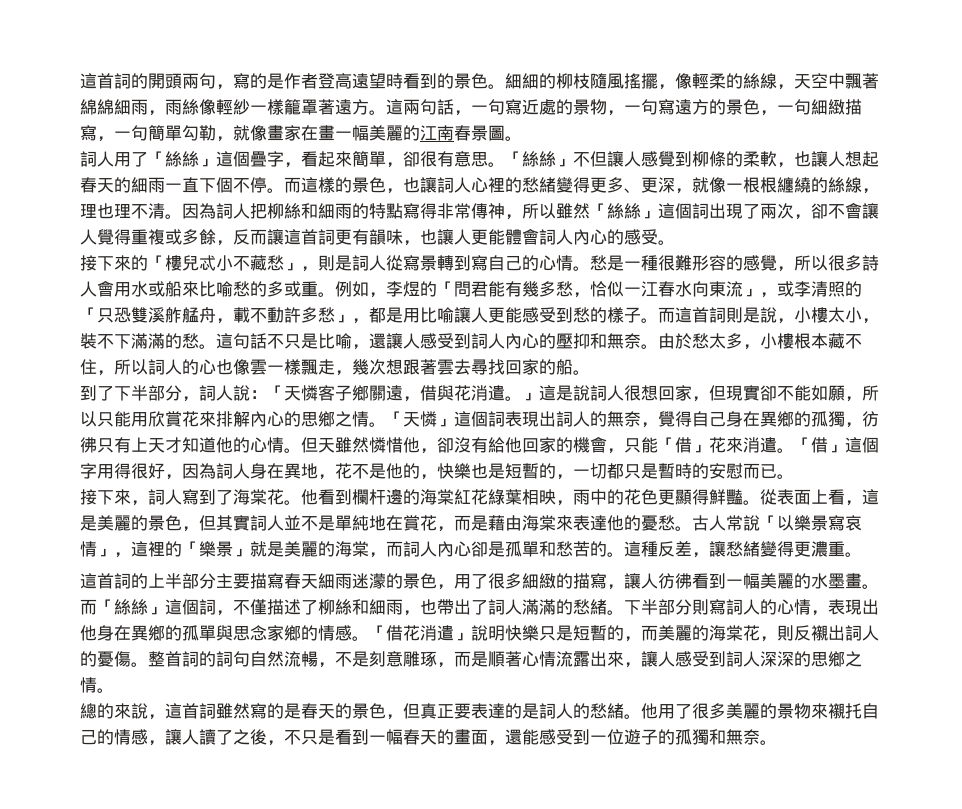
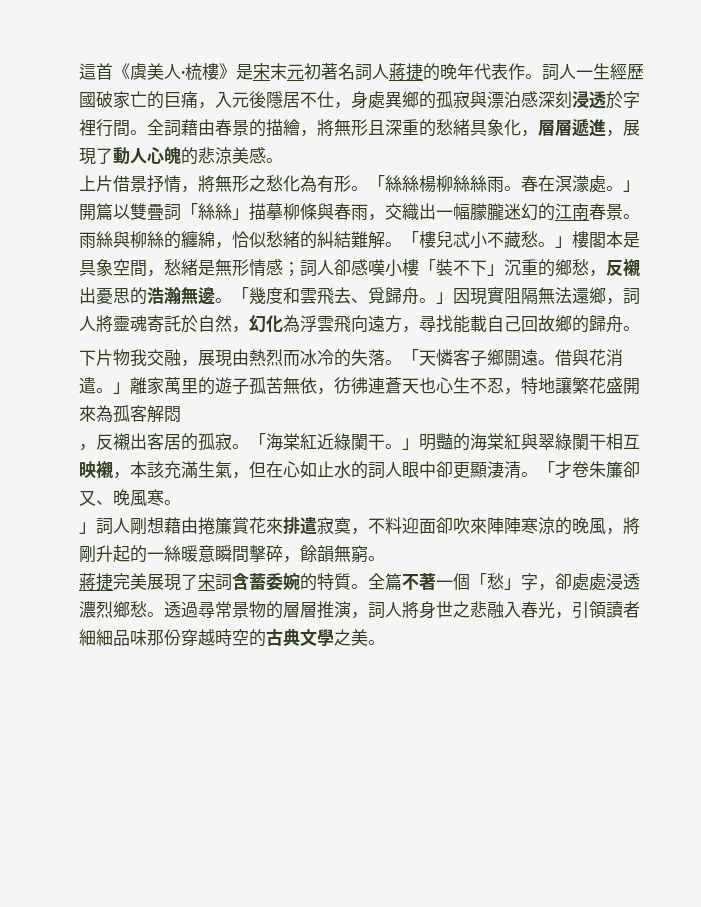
[80,72,879,90] [80,98,862,116] [80,125,403,142] 這首詞的開頭兩句，寫的是作者登高遠望時看到的景色。細細的柳枝隨風搖擺，像輕柔的絲線，天空中飄著綿綿細雨，雨絲像輕紗一樣籠罩著遠方。這兩句話，一句寫近處的景物，一句寫遠方的景色，一句細緻描寫，一句簡單勾勒，就像畫家在畫一幅美麗 -> [79,63,644,81] [79,91,640,109] [79,118,640,137] [79,147,283,165] [79,175,640,193] [79,203,538,221] 這首《虞美人·梳樓》是宋末元初著名詞人蔣捷的晚年代表作。詞人一生經歷國破家亡的巨痛，入元後隱居不仕，身處異鄉的孤寂與漂泊感深刻浸透於字裡行間。全詞藉由春景的描繪，將無形且深重的愁緒具象化，層層遞進，展現了動人心魄的悲涼美感。 // 上片借景抒情，將無形之愁化為有形。「絲絲楊柳絲絲雨。春在溟濛處。」開篇以雙疊詞「絲絲」描摹柳條與春雨，交織出一幅朦朧迷幻
[488,125,522,141] [80,150,879,168] [80,176,879,194] [80,202,879,220] [80,228,675,246] [80,255,879,272] [80,280,862,298] [80,306,879,324] [80,332,862,350] [80,359,590,376] [80,385,267,402] 圖。 // 詞人用了「絲絲」這個疊字，看起來簡單，卻很有意思。「絲絲」不但讓人感覺到柳條的柔軟，也讓人想起春天的細雨一直下個不停。而這樣的景色，也讓詞人心裡的愁緒變得更多、更深，就像一根根纏繞的絲線，理也理不清。因為詞人把柳絲和細雨的特點寫得非常傳神，所以雖然「絲絲」這個詞出現了兩次，卻不會讓人覺得重複或多餘，反而讓這首詞更有韻味，也讓人更能體會詞人內心的感受。 // 接下來的「樓兒忒小不藏愁」，則是詞人從寫景轉到寫自己的心情。愁是一種很難形容的感覺，所以很多詩人會用水或船來比喻愁的多或重。例如，李煜的「問君能有幾多愁，恰似一江春水向東流」，或李清照的「只恐雙溪舴艋舟，載不動許多愁」，都是用比喻讓人更能感受到愁的樣子。而這首詞則是說，小樓太小，裝不下滿滿的愁。這句話不只是比喻，還讓人感受到詞人內心的壓抑和無奈。由於愁太多，小樓根本藏不住，所以詞人的心也像雲一樣飄走，幾次想跟著雲去尋找回家的船。 // 到了下半部分，詞人說： -> [623,214,640,219] [79,231,640,249] [79,259,640,277] [79,287,640,305] [79,315,640,333] [79,349,402,367] 。雨絲與柳絲的纏綿，恰似愁緒的糾結難解。「樓兒忒小不藏愁。」樓閣本是具象空間，愁緒是無形情感；詞人卻感嘆小樓「裝不下」沉重的鄉愁，反襯出憂思的浩瀚無邊。「幾度和雲飛去、覓歸舟。」因現實阻隔無法還鄉，詞人將靈魂寄託於自然，幻化為浮雲飛向遠方，尋找能載自己回故鄉的歸舟。 // 下片物我交融，展現由熱烈而冰冷的失落。
[403,396,420,402] ， -> [538,360,555,365] 。
[539,384,879,402] [80,410,879,428] [80,436,879,454] [80,463,794,480] [80,488,879,506] [80,515,862,532] [80,540,862,558] [80,572,879,590] [80,598,879,616] [80,625,879,642] [80,651,862,668] [80,677,114,693] [80,702,879,720] [80,729,760,746] 這是說詞人很想回家，但現實卻不能如願，所以只能用欣賞花來排解內心的思鄉之情。「天憐」這個詞表現出詞人的無奈，覺得自己身在異鄉的孤獨，彷彿只有上天才知道他的心情。但天雖然憐惜他，卻沒有給他回家的機會，只能「借」花來消遣。「借」這個字用得很好，因為詞人身在異地，花不是他的，快樂也是短暫的，一切都只是暫時的安慰而已。 // 接下來，詞人寫到了海棠花。他看到欄杆邊的海棠紅花綠葉相映，雨中的花色更顯得鮮豔。從表面上看，這是美麗的景色，但其實詞人並不是單純地在賞花，而是藉由海棠來表達他的憂愁。古人常說「以樂景寫哀情」，這裡的「樂景」就是美麗的海棠，而詞人內心卻是孤單和愁苦的。這種反差，讓愁緒變得更濃重。 // 這首詞的上半部分主要描寫春天細雨迷濛的景色，用了很多細緻的描寫，讓人彷彿看到一幅美麗的水墨畫。而「絲絲」這個詞，不僅描述了柳絲和細雨，也帶出了詞人滿滿的愁緒。下半部分則寫詞人的心情，表現出他身在異鄉的孤單與思念家鄉的情感。「借花消遣」說明快樂只是短暫的，而美麗的海棠花，則反襯出詞人的憂傷。整首詞的詞句自然流暢，不是刻意雕琢，而是順著心情流露出來，讓人感受到詞人深深的思鄉之情。 // 總的來說，這首詞雖然寫的是春天的景色，但真正要表達的是詞人的愁緒。他用了很多美麗的景物來襯托自己的情感，讓人讀了之後，不只是看到一幅春天的畫面，還能感受到一位遊子的孤獨和無奈 -> [130,377,640,395] [79,405,181,423] [79,433,640,451] [79,461,640,479] [79,489,181,507] [79,517,640,535] [79,545,385,563] [79,573,640,591] [79,601,640,619] [79,629,368,647] 離家萬里的遊子孤苦無依，彷彿連蒼天也心生不忍，特地讓繁花盛開來為孤客解悶 // ，反襯出客居的孤寂。「海棠紅近綠闌干。」明豔的海棠紅與翠綠闌干相互映襯，本該充滿生氣，但在心如止水的詞人眼中卻更顯淒清。「才卷朱簾卻又、晚風寒。 // 」詞人剛想藉由捲簾賞花來排遣寂寞，不料迎面卻吹來陣陣寒涼的晚風，將剛升起的一絲暖意瞬間擊碎，餘韻無窮。 // 蔣捷完美展現了宋詞含蓄委婉的特質。全篇不著一個「愁」字，卻處處浸透濃烈鄉愁。透過尋常景物的層層推演，詞人將身世之悲融入春光，引領讀者細細品味那份穿越時空的古典文學之美

